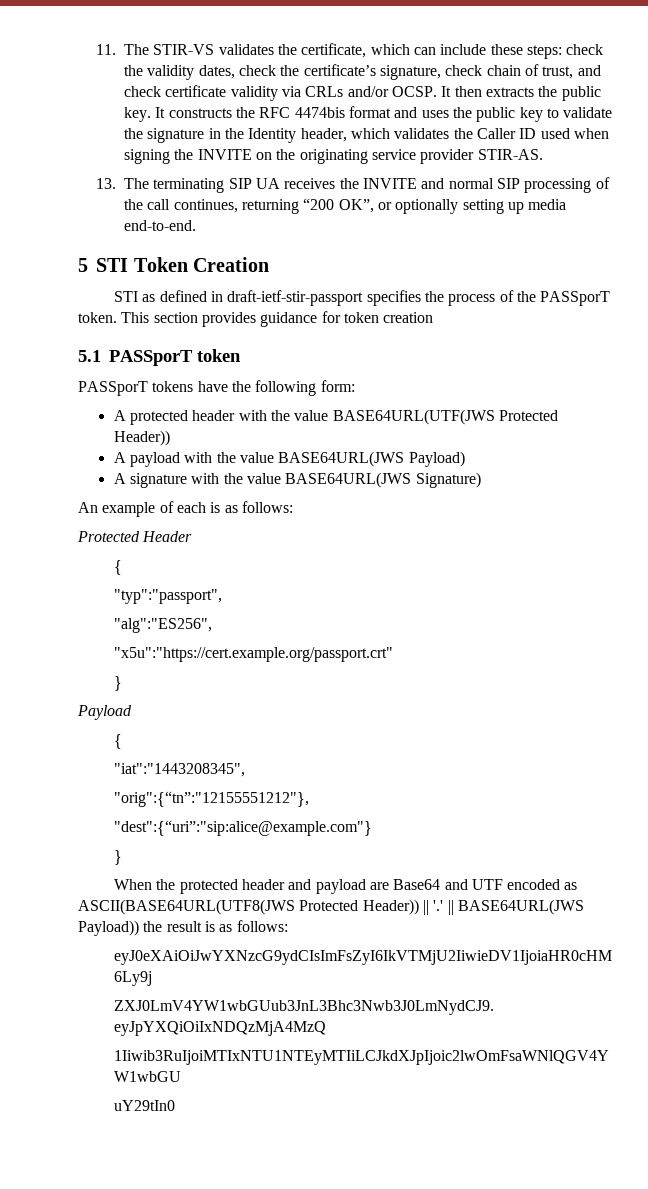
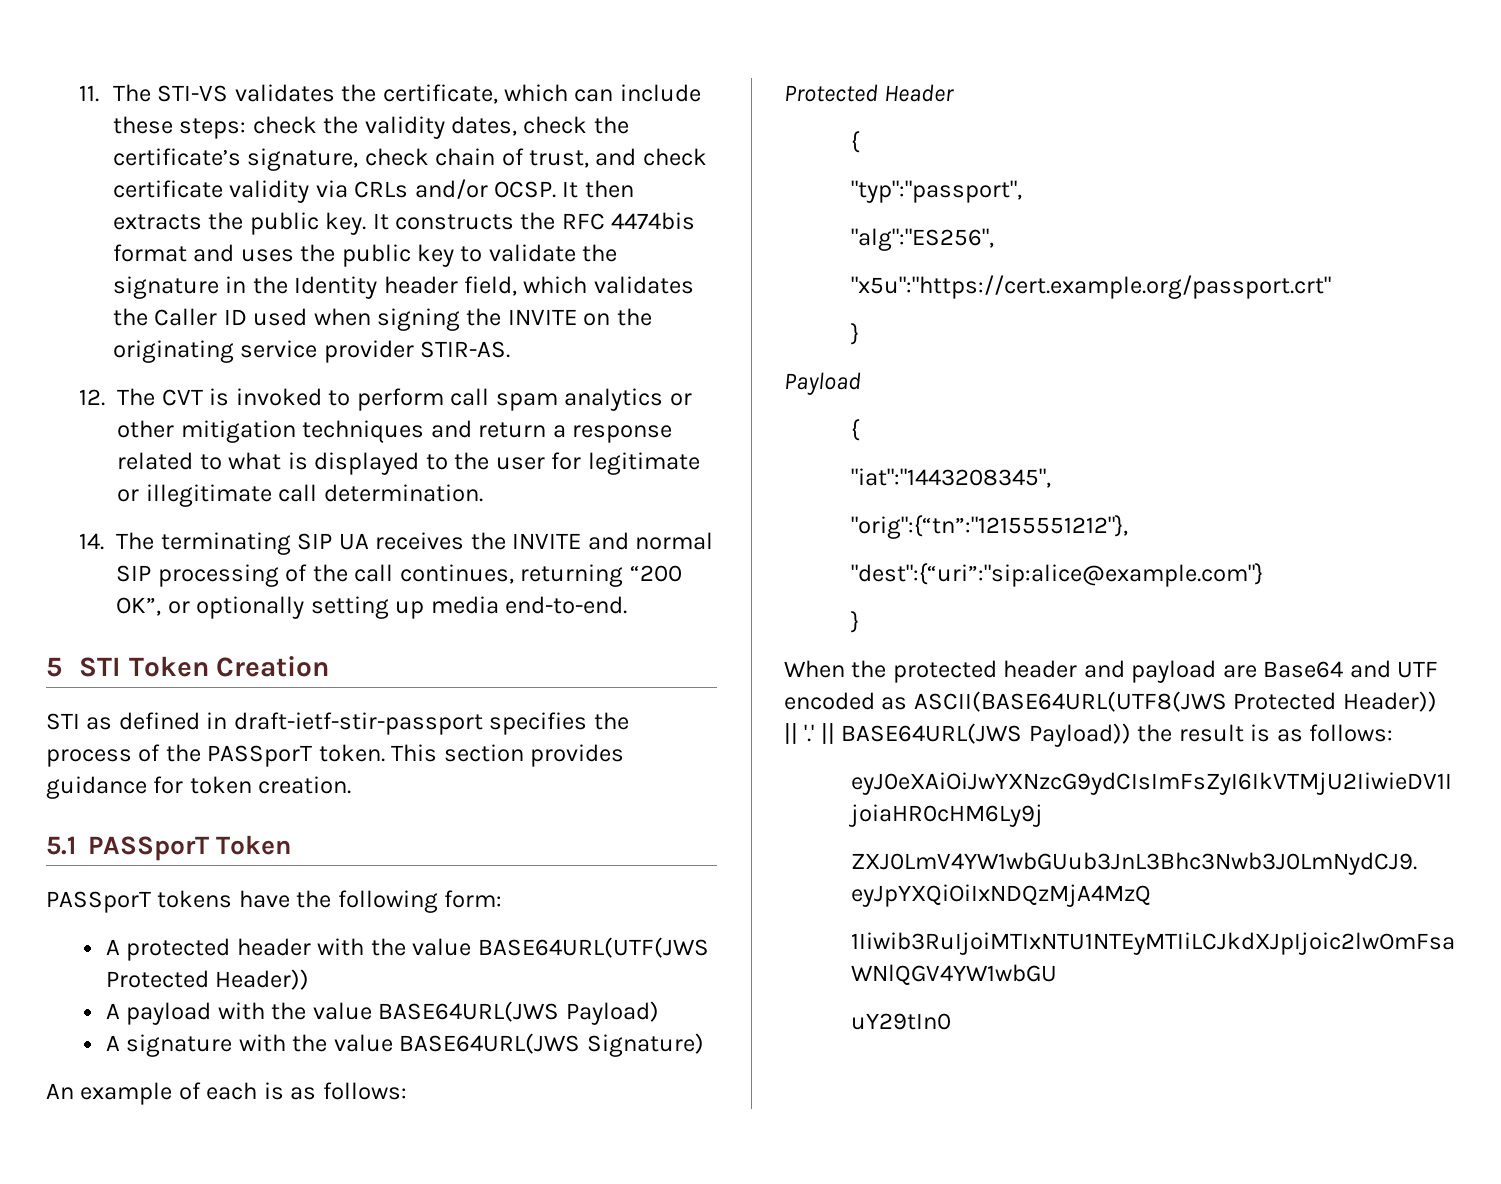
[153,44,215,55] STIR-VS -> [157,85,229,102] STI-VS
[300,128,347,142] header, -> [383,276,517,296] header field,
[96,178,117,189] 13. -> [79,388,692,411] [117,420,673,443] [117,452,700,475] [117,484,483,507] [79,533,105,550] 12. The CVT is invoked to perform call spam analytics or other mitigation techniques and return a response related to what is displayed to the user for legitimate or illegitimate call determination. // 14.
[383,312,434,323] creation -> [258,776,352,794] creation.
[197,349,241,362] token -> [216,835,293,855] Token

